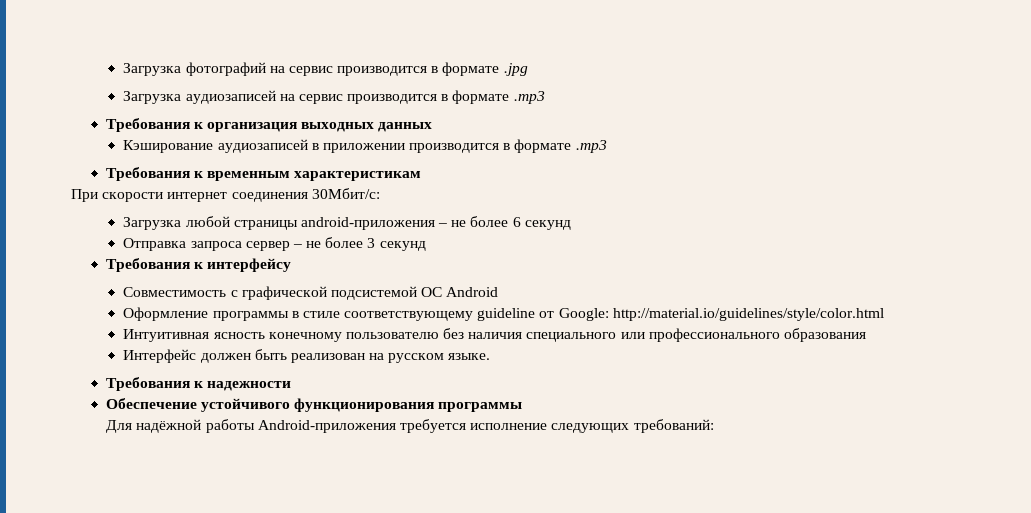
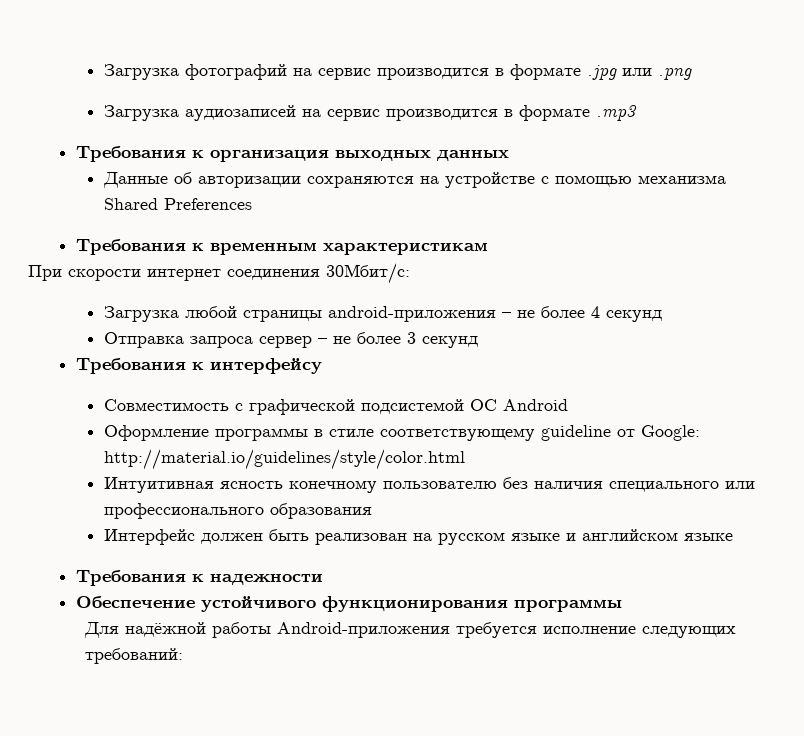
(528, 69) none -> [621,68,692,80] или .png
[123,139,607,153] Кэширование аудиозаписей в приложении производится в формате .mp3 -> [102,172,726,188] [103,198,252,210] Данные об авторизации сохраняются на устройстве с помощью механизма Shared Preferences
[512,217,521,227] 6 -> [590,306,600,318] 4
[448,353,491,360] языке. -> [510,529,733,541] языке и английском языке

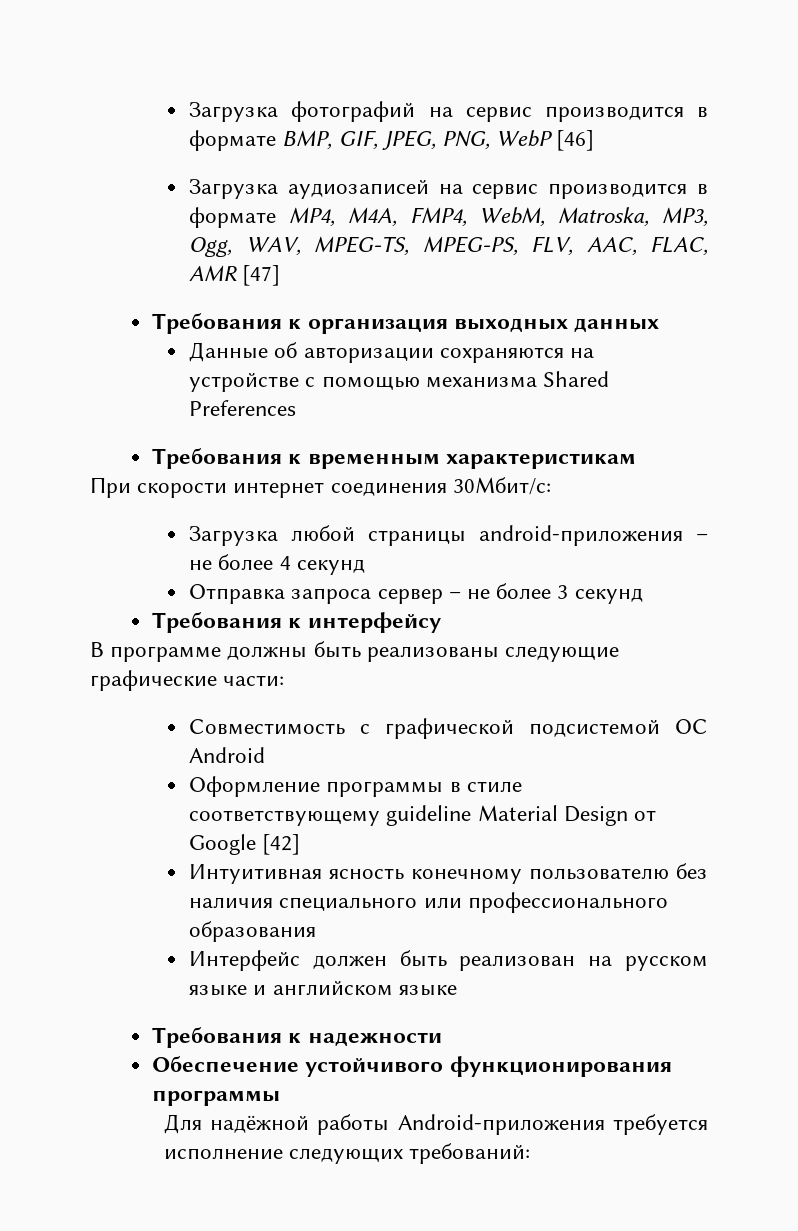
[586,65,692,80] .jpg или .png -> [282,130,595,151] BMP, GIF, JPEG, PNG, WebP [46]
[595,105,637,121] .mp3 -> [288,207,708,226] [189,236,708,257] [189,265,281,286] MP4, M4A, FMP4, WebM, Matroska, MP3, Ogg, WAV, MPEG-TS, MPEG-PS, FLV, AAC, FLAC, AMR [47]
(322, 366) none -> [90,641,620,662] [90,670,285,691] // В программе должны быть реализованы следующие графические части:
[616,425,700,441] [103,449,465,470] от Google: http://material.io/guidelines/style/color.html -> [477,805,657,826] [189,834,301,855] Material Design от Google [42]

